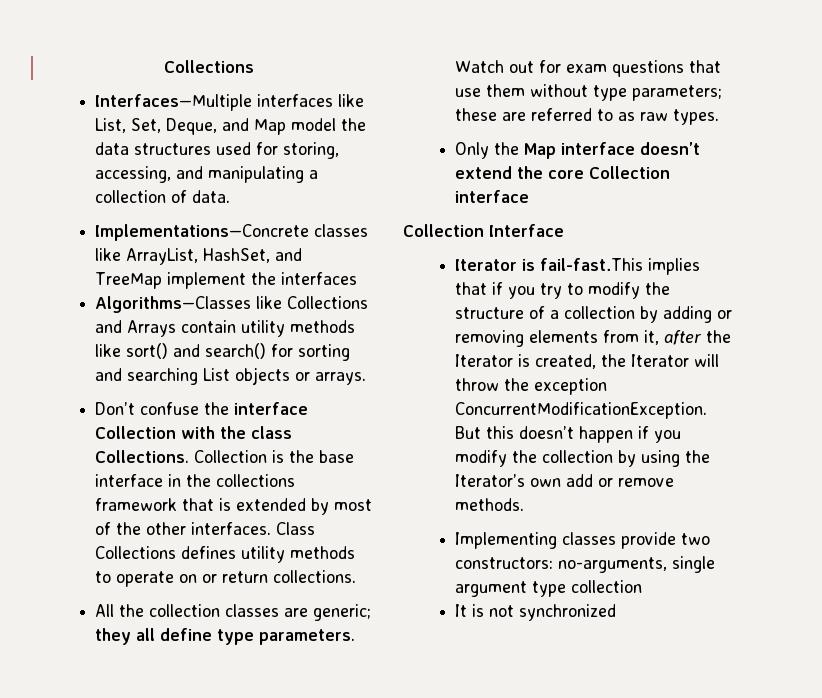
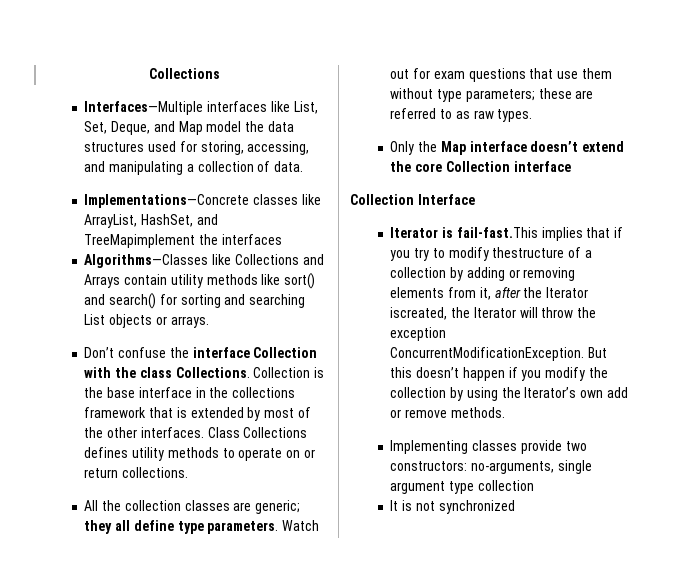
[95,272,247,289] TreeMap implement -> [84,234,196,248] TreeMapimplement
[645,282,671,295] [455,307,525,319] the structure -> [492,247,565,258] thestructure
[518,354,597,369] is created, -> [390,307,448,320] iscreated,

